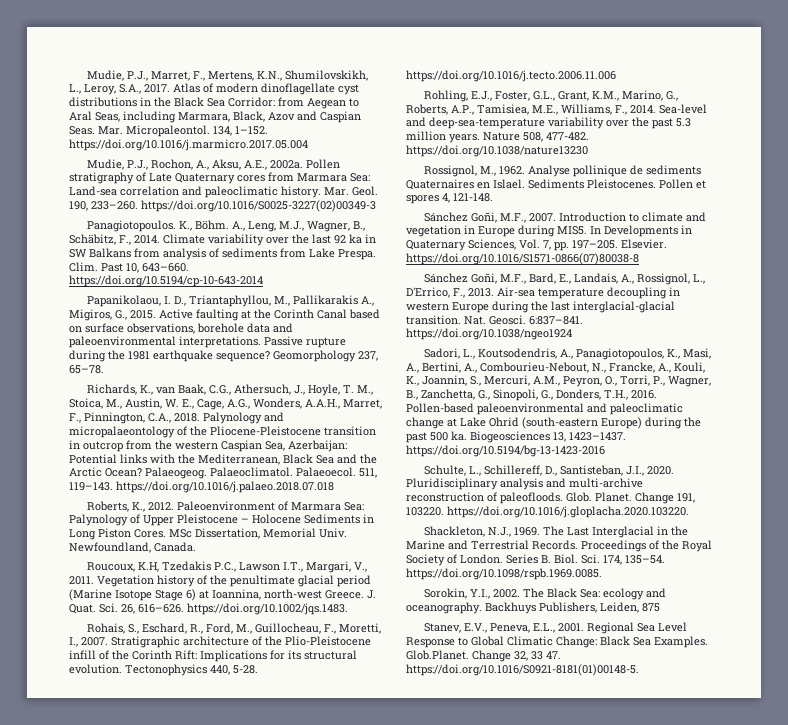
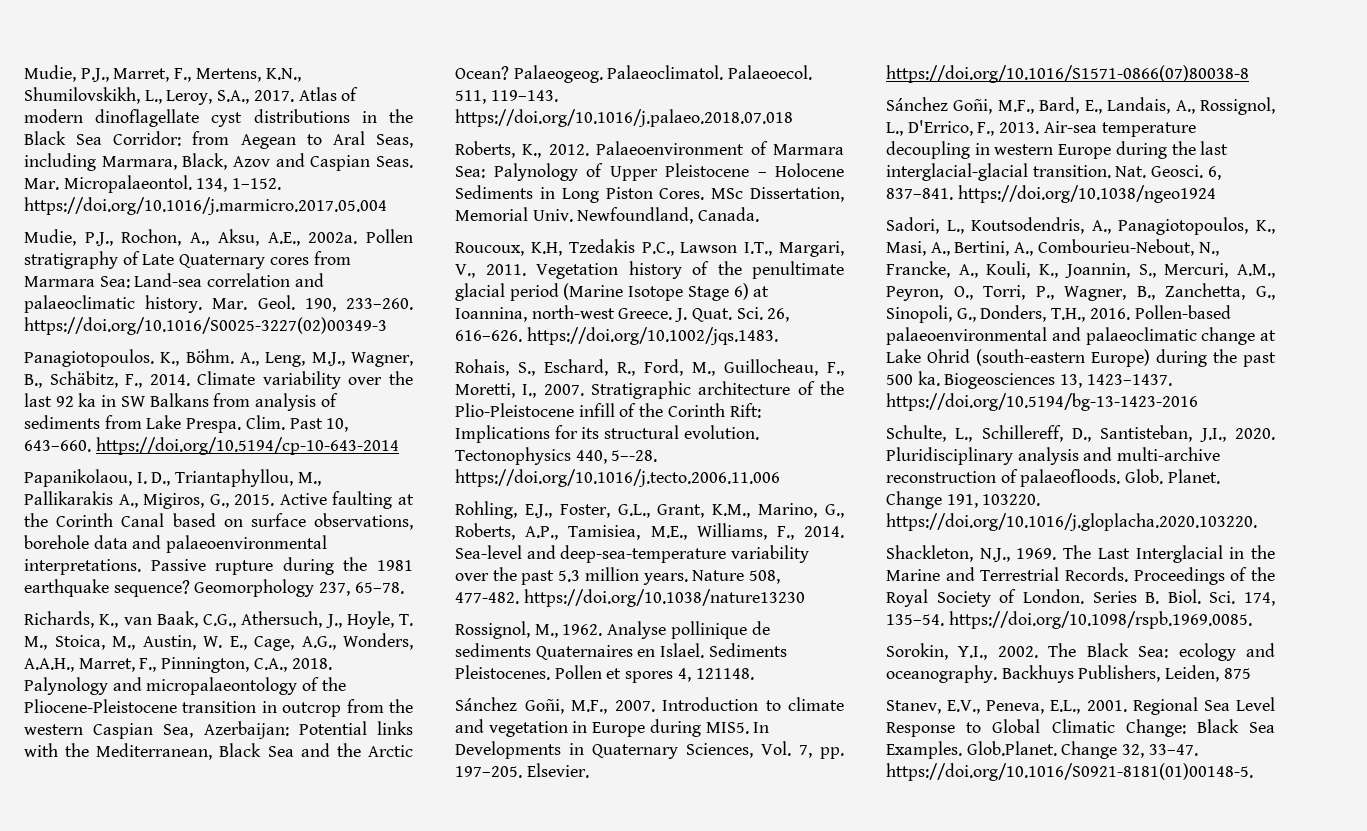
[126,125,210,137] Micropaleontol. -> [63,175,192,193] Micropalaeontol.
[205,186,278,198] paleoclimatic -> [24,295,135,313] palaeoclimatic
[69,336,176,348] paleoenvironmental -> [166,535,328,553] palaeoenvironmental
[177,501,276,511] Paleoenvironment -> [596,141,745,155] Palaeoenvironment
[233,665,258,674] 5-28. -> [611,450,658,462] 5–-28.
[453,193,493,202] 121-148. -> [695,668,754,680] 121148.
[529,316,583,325] 6:837–841. -> [1207,166,1221,180] [886,188,953,200] 6, 837–841.
[477,403,683,415] paleoenvironmental and paleoclimatic -> [886,327,1197,345] palaeoenvironmental and palaeoclimatic
[500,492,563,504] paleofloods. -> [1020,469,1121,487] palaeofloods.
[531,651,561,660] 33 47. -> [1148,744,1198,756] 33–47.

